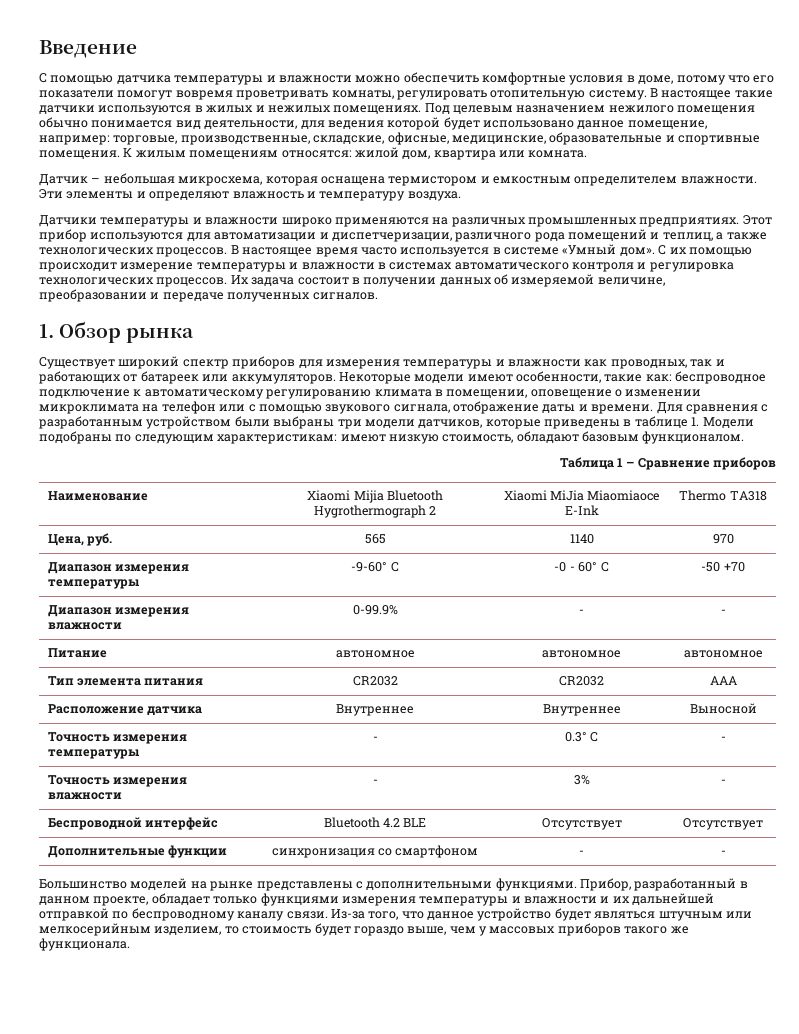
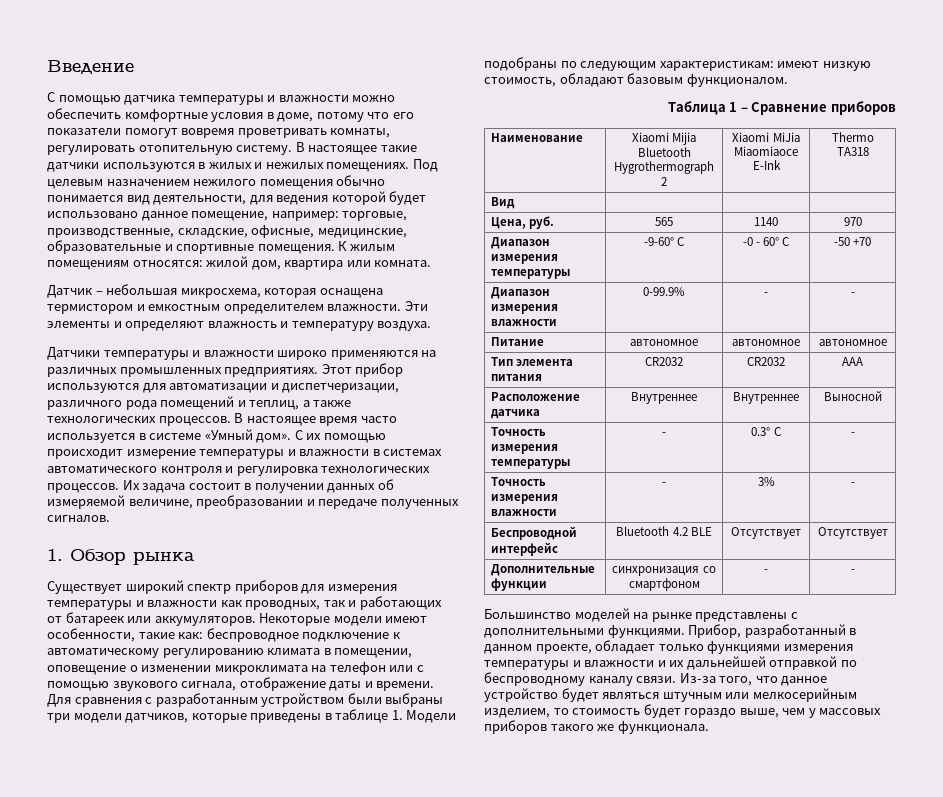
(767, 496) none -> [490,197,515,209] // Вид | | |

